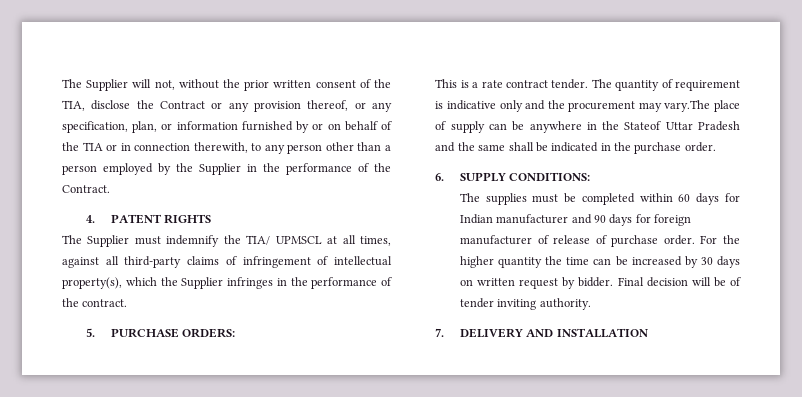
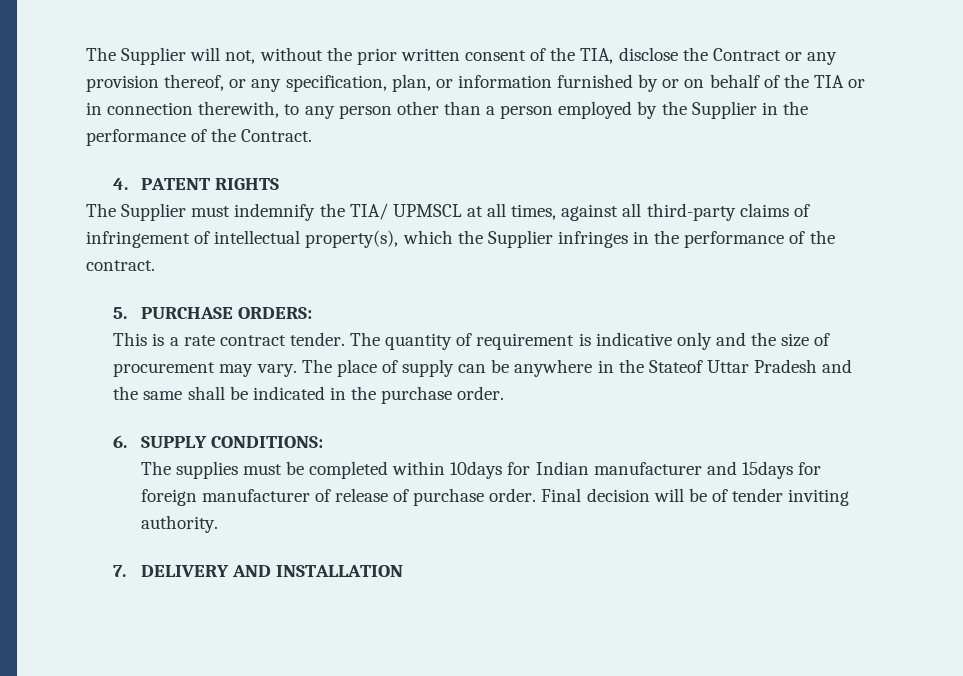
[568,100,711,112] procurement may vary.The -> [781,333,831,347] [113,359,332,377] size of procurement may vary. The
[678,193,720,205] 60 days -> [450,461,503,479] 10days
[594,214,633,226] 90 days -> [742,461,794,479] 15days
[700,235,740,244] [459,256,740,268] [459,277,614,289] For the higher quantity the time can be increased by 30 days on written request by bidder. -> (537, 495) none

